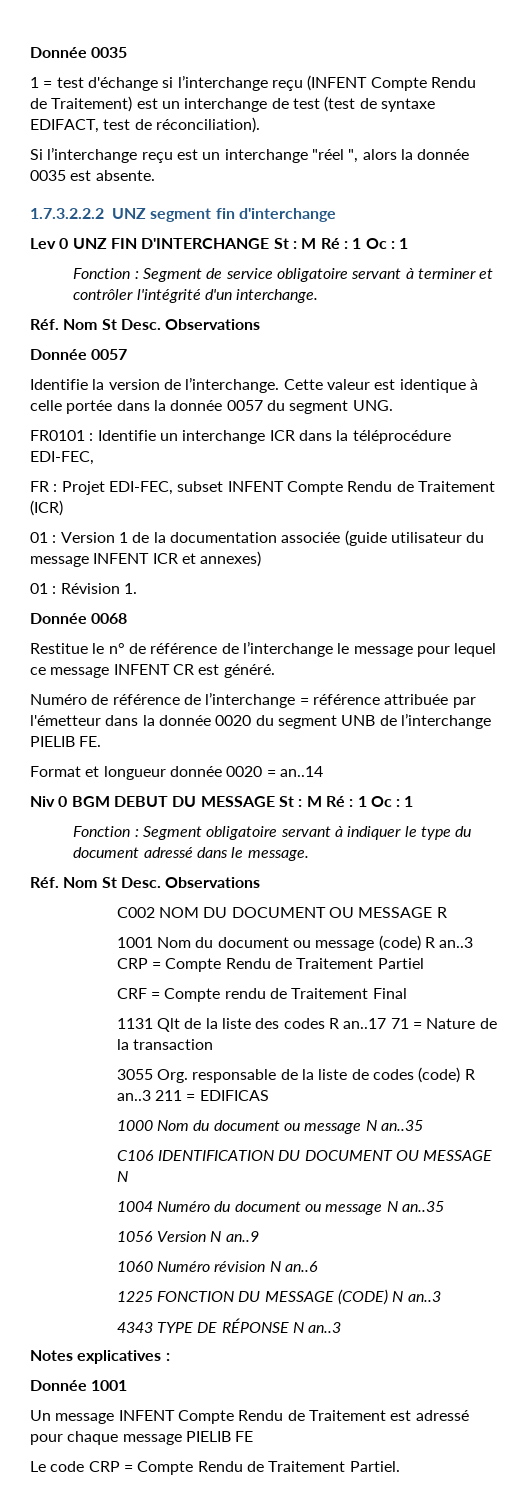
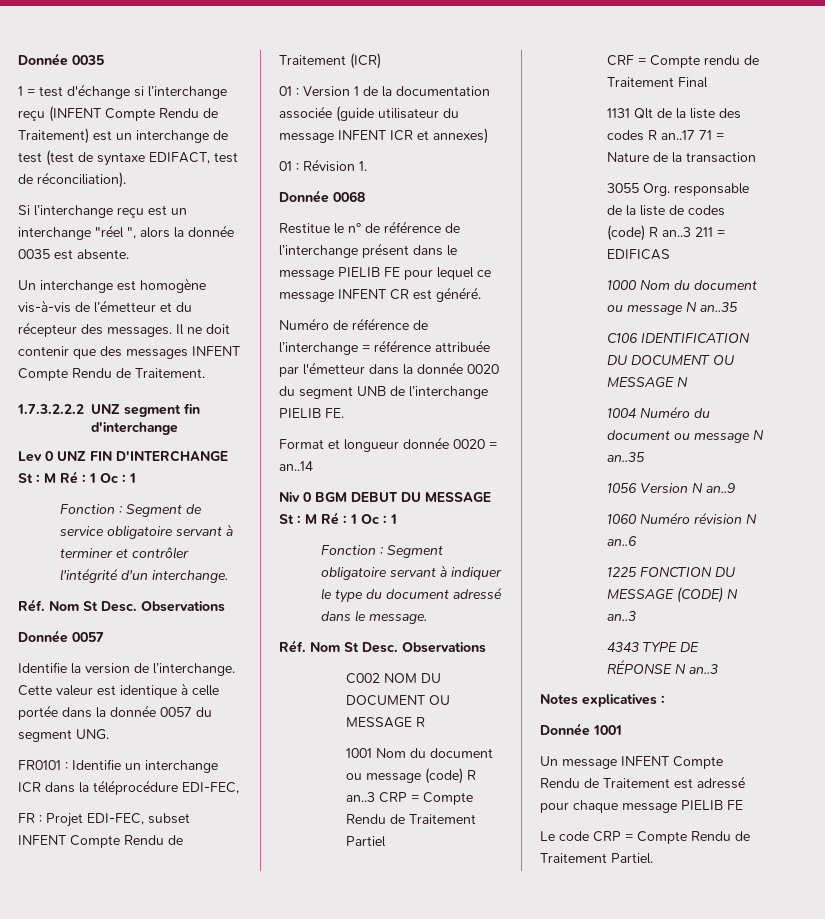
(155, 175) none -> [18,278,206,293] [18,300,192,313] [18,322,230,337] [18,346,240,359] [18,368,205,381] // Un interchange est homogène vis-à-vis de l’émetteur et du récepteur des messages. Il ne doit contenir que des messages INFENT Compte Rendu de Traitement.
[337,643,413,657] le message -> [362,243,457,258] [279,267,400,280] présent dans le message PIELIB FE

